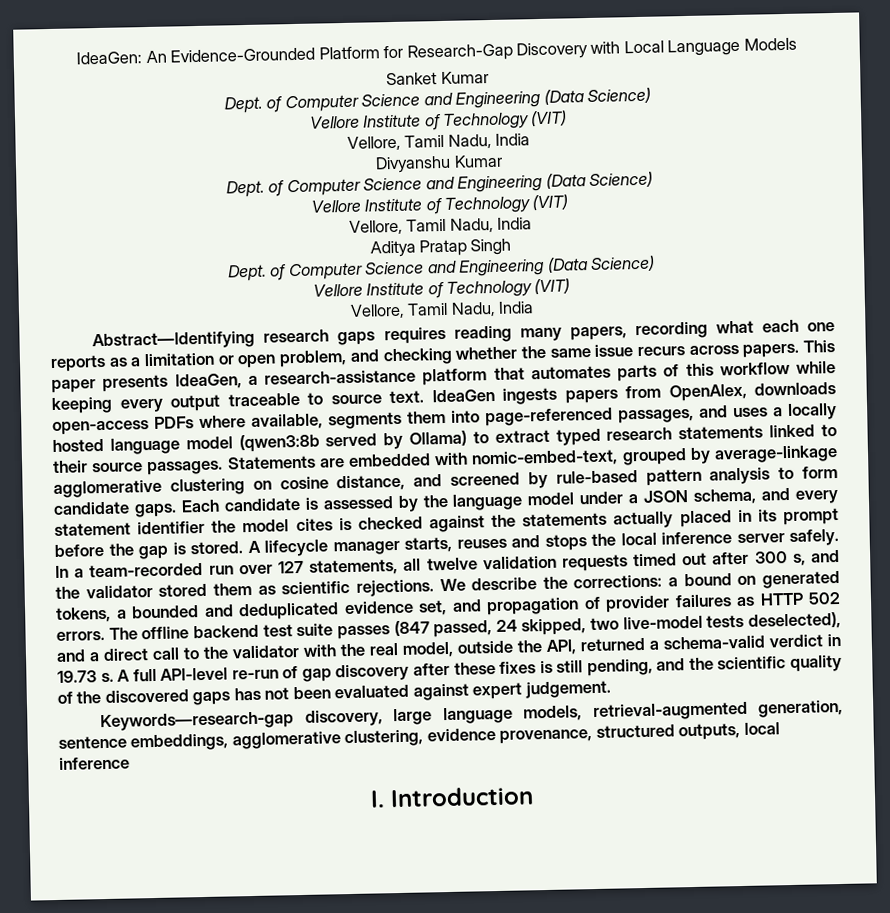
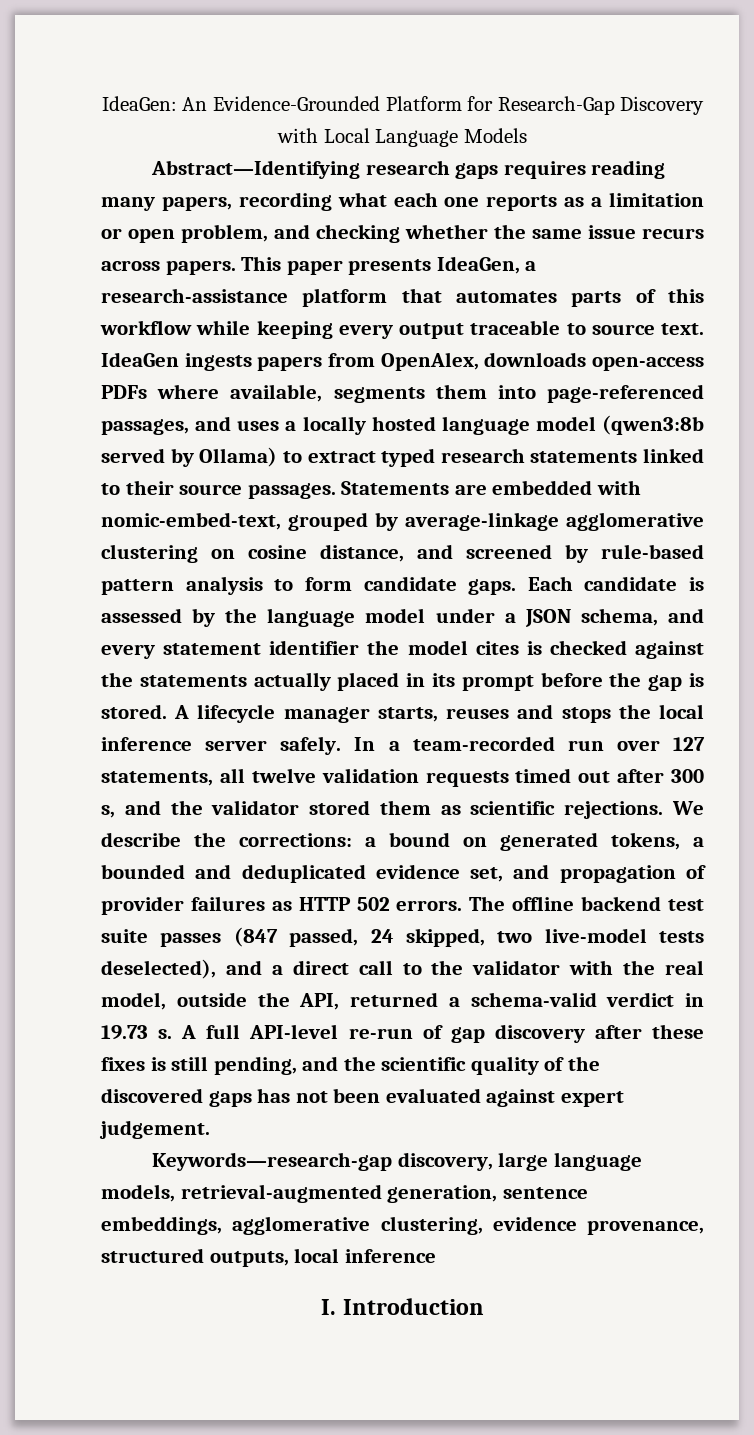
[386,71,489,86] [223,87,652,114] [309,110,568,131] [346,133,531,151] [375,154,503,174] [225,171,654,198] [310,194,569,215] [348,217,533,235] [369,238,512,258] [227,255,656,282] [312,278,571,299] [349,301,535,319] // Sanket Kumar // Dept. of Computer Science and Engineering (Data Science) // Vellore Institute of Technology (VIT) // Vellore, Tamil Nadu, India // Divyanshu Kumar // Dept. of Computer Science and Engineering (Data Science) // Vellore Institute of Technology (VIT) // Vellore, Tamil Nadu, India // Aditya Pratap Singh // Dept. of Computer Science and Engineering (Data Science) // Vellore Institute of Technology (VIT) // Vellore, Tamil Nadu, India -> (527, 135) none

